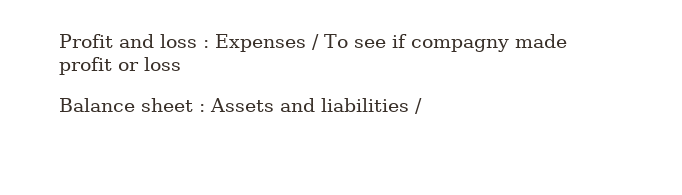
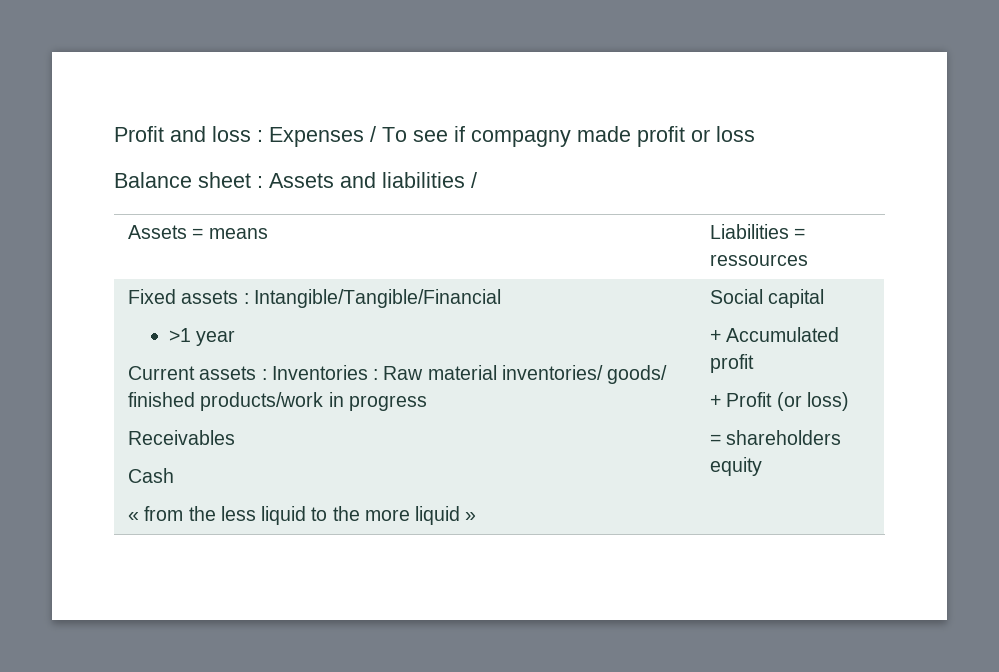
(422, 106) none -> [128,225,268,239] [710,224,806,239] [710,254,809,266] [128,289,501,308] [168,328,236,346] [128,365,668,384] [128,392,427,411] [128,430,236,445] [128,468,175,483] [128,506,477,525] [710,289,825,308] [710,327,840,342] [710,354,755,373] [710,392,849,411] [710,430,842,445] [710,457,763,476] // Assets = means | Liabilities = ressources // Fixed assets : Intangible/Tangible/Financial // >1 year // Current assets : Inventories : Raw material inventories/ goods/ finished products/work in progress // Receivables // Cash // « from the less liquid to the more liquid » | Social capital // + Accumulated profit // + Profit (or loss) // = shareholders equity

